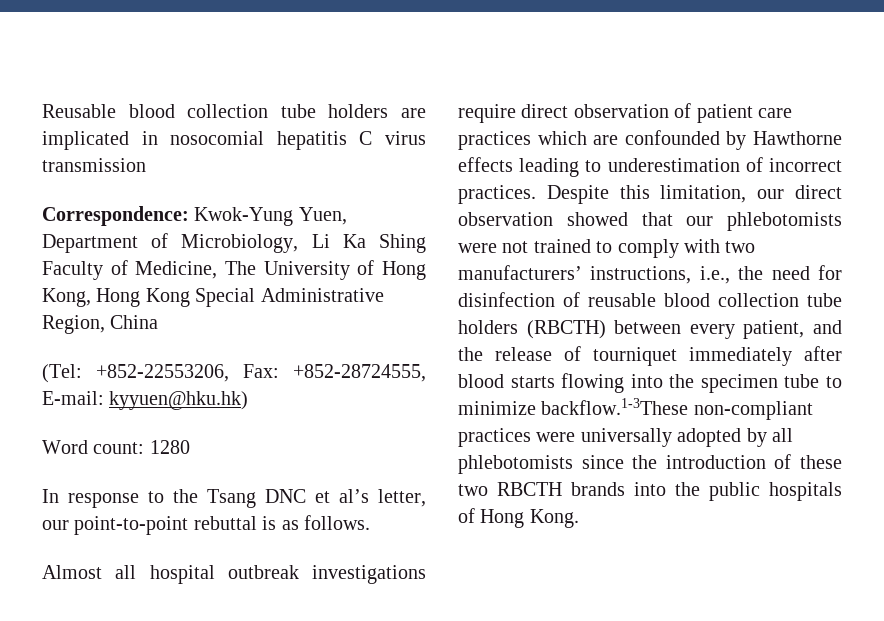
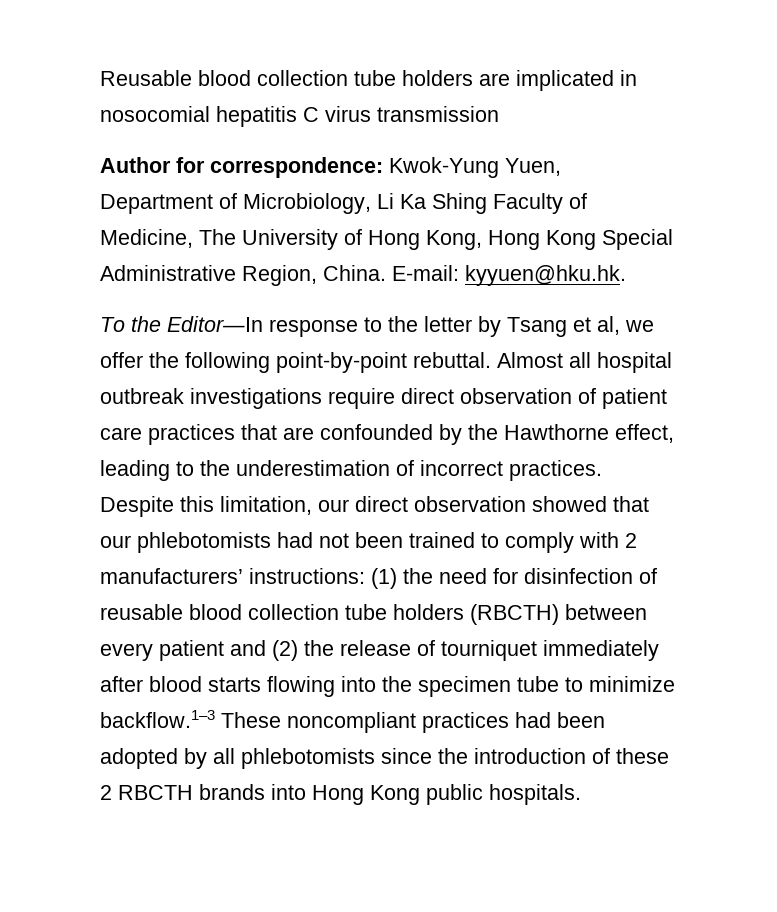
[42,206,189,226] Correspondence: -> [100,157,383,178] Author for correspondence:
[110,315,159,329] [42,364,426,383] [42,391,249,410] [42,440,190,454] [42,489,426,508] [42,515,370,535] China // (Tel: +852-22553206, Fax: +852-28724555, E-mail: kyyuen@hku.hk) // Word count: 1280 // In response to the Tsang DNC et al’s letter, our point-to-point rebuttal is as follows. // -> [323,265,626,286] [100,316,654,337] [100,352,491,373] China. E-mail: kyyuen@hku.hk. // To the Editor—In response to the letter by Tsang et al, we offer the following point-by-point rebuttal.
[537,131,587,145] which -> [241,424,277,440] that
[753,131,842,145] [458,157,513,172] Hawthorne effects -> [468,424,674,443] the Hawthorne effect,
(602, 166) none -> [200,460,230,476] the
[458,241,529,253] were not -> [277,532,403,548] had not been
[725,241,756,253] [458,265,730,284] two manufacturers’ instructions, i.e., -> [625,533,637,548] [100,568,397,589] 2 manufacturers’ instructions: (1)
[743,320,842,339] patient, and -> [159,640,298,661] patient and (2)
[541,398,813,420] [458,428,672,447] backflow.1-3These non-compliant practices were universally -> [100,710,605,733] backflow.1–3 These noncompliant practices had been
[458,484,488,496] two -> [100,785,112,800] 2
[675,482,842,501] [458,508,579,528] the public hospitals of Hong Kong. -> [312,784,581,805] Hong Kong public hospitals.

